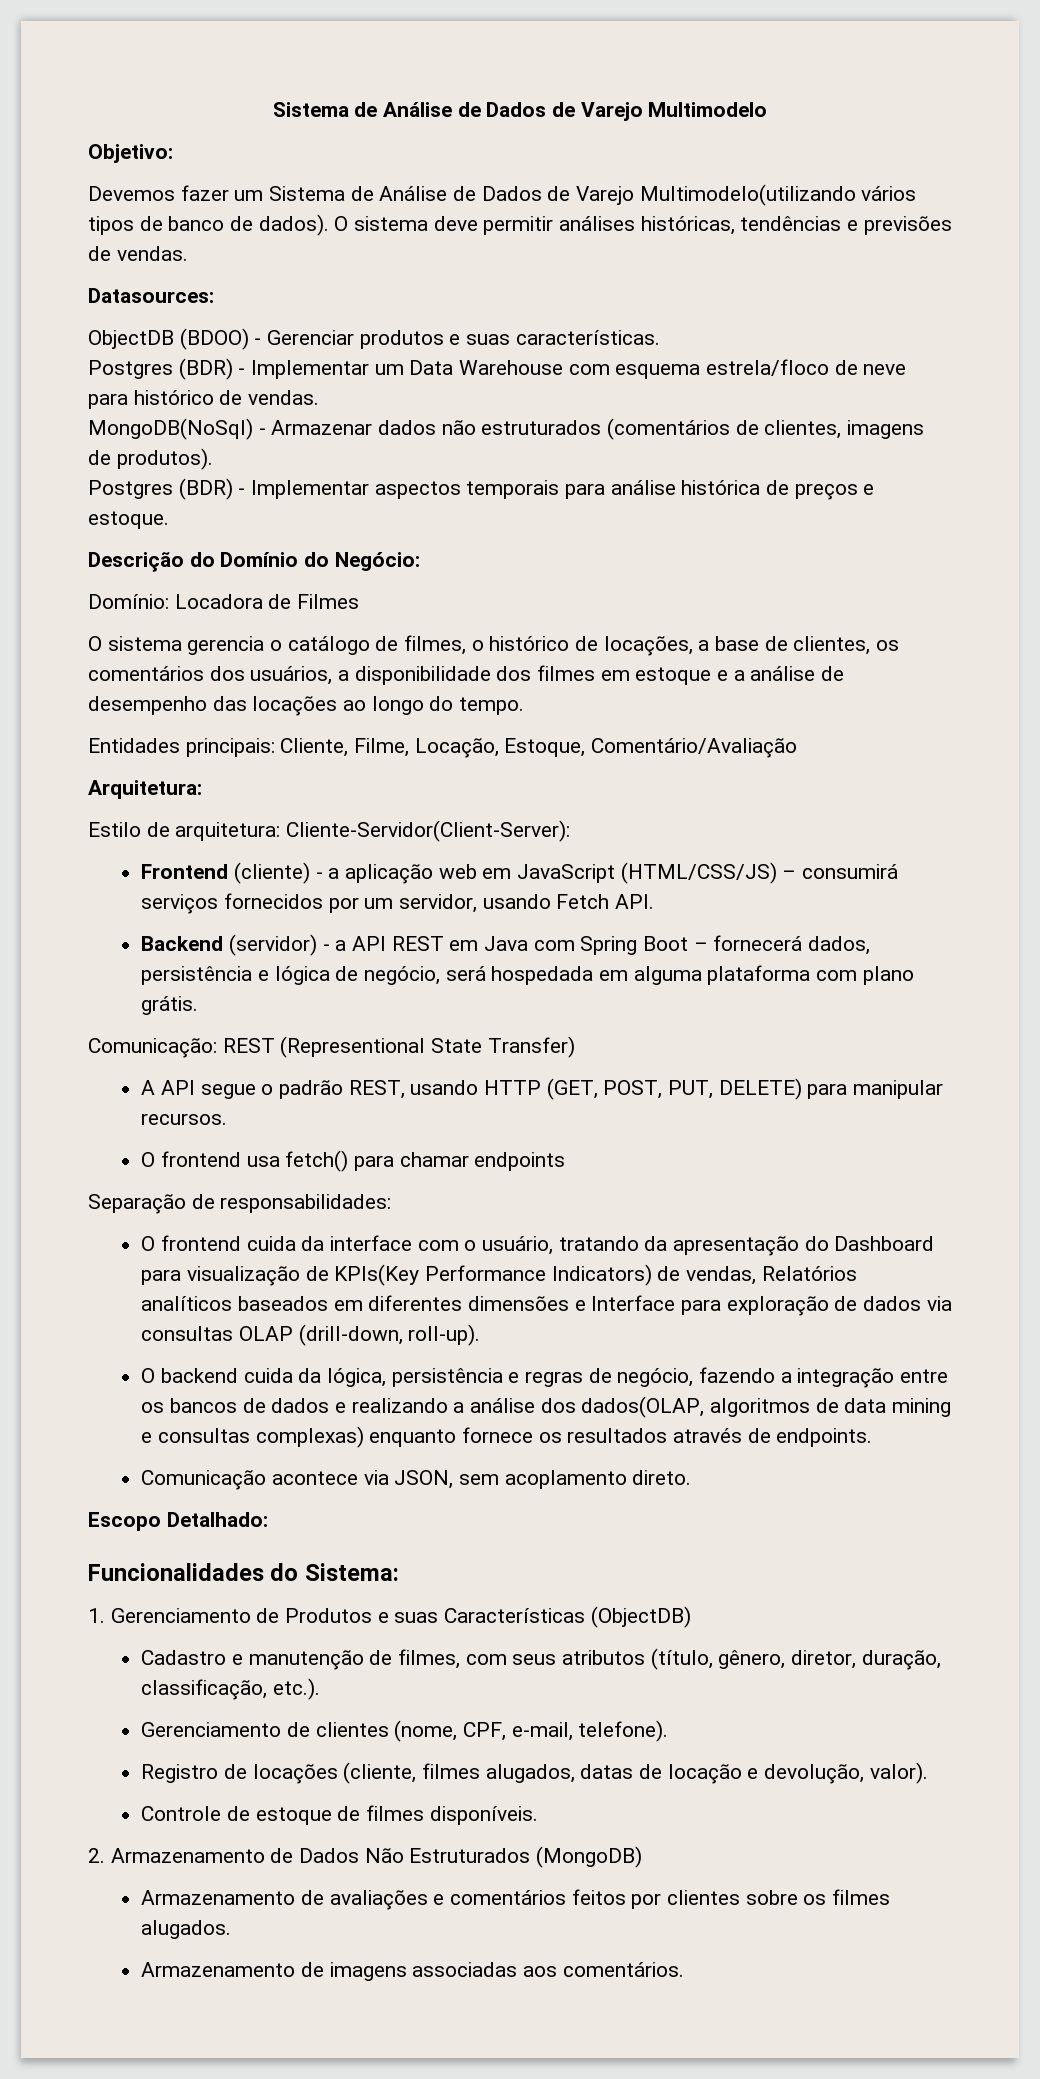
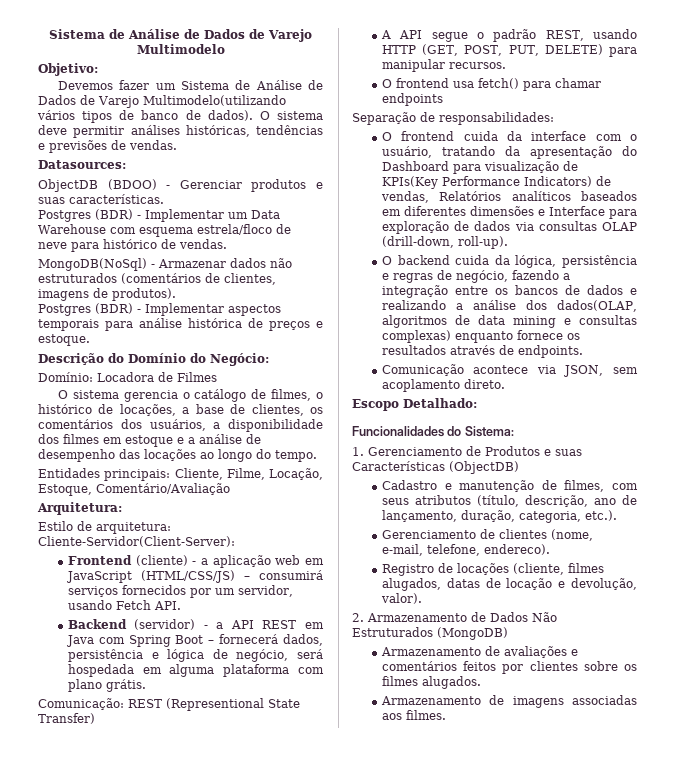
[718,1650,941,1670] [141,1679,268,1700] gênero, diretor, duração, classificação, -> [524,495,637,507] [381,510,581,523] descrição, ano de lançamento, duração, categoria,
[462,1720,669,1742] CPF, e-mail, telefone). -> [381,544,550,556] e-mail, telefone, endereco).
[141,1805,538,1825] // Controle de estoque de filmes disponíveis. -> (422, 598) none
[562,1962,684,1977] comentários. -> [405,710,446,720] filmes.

